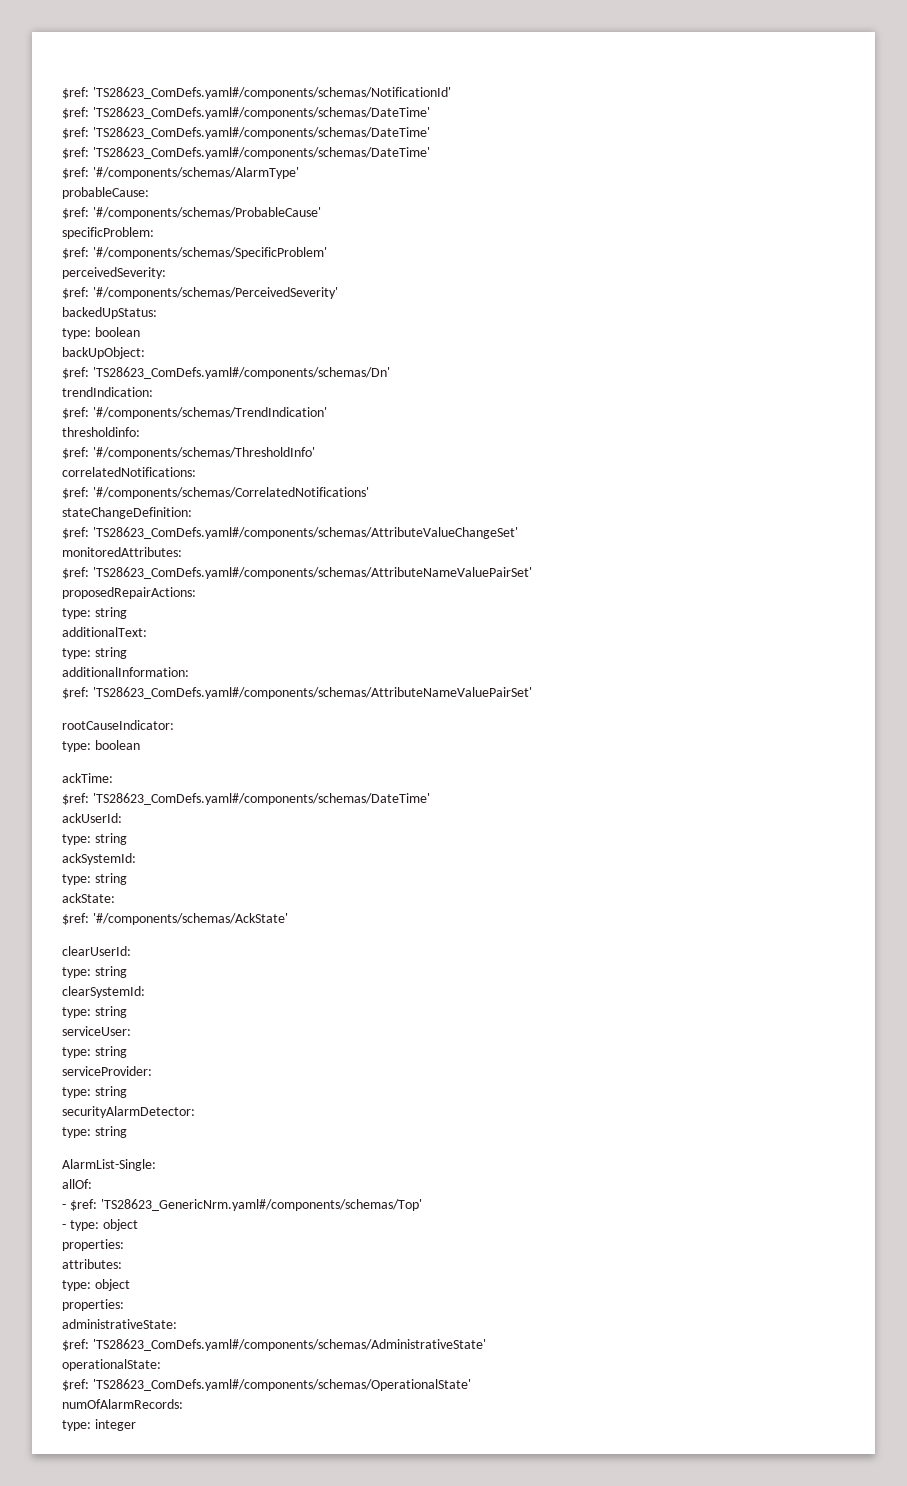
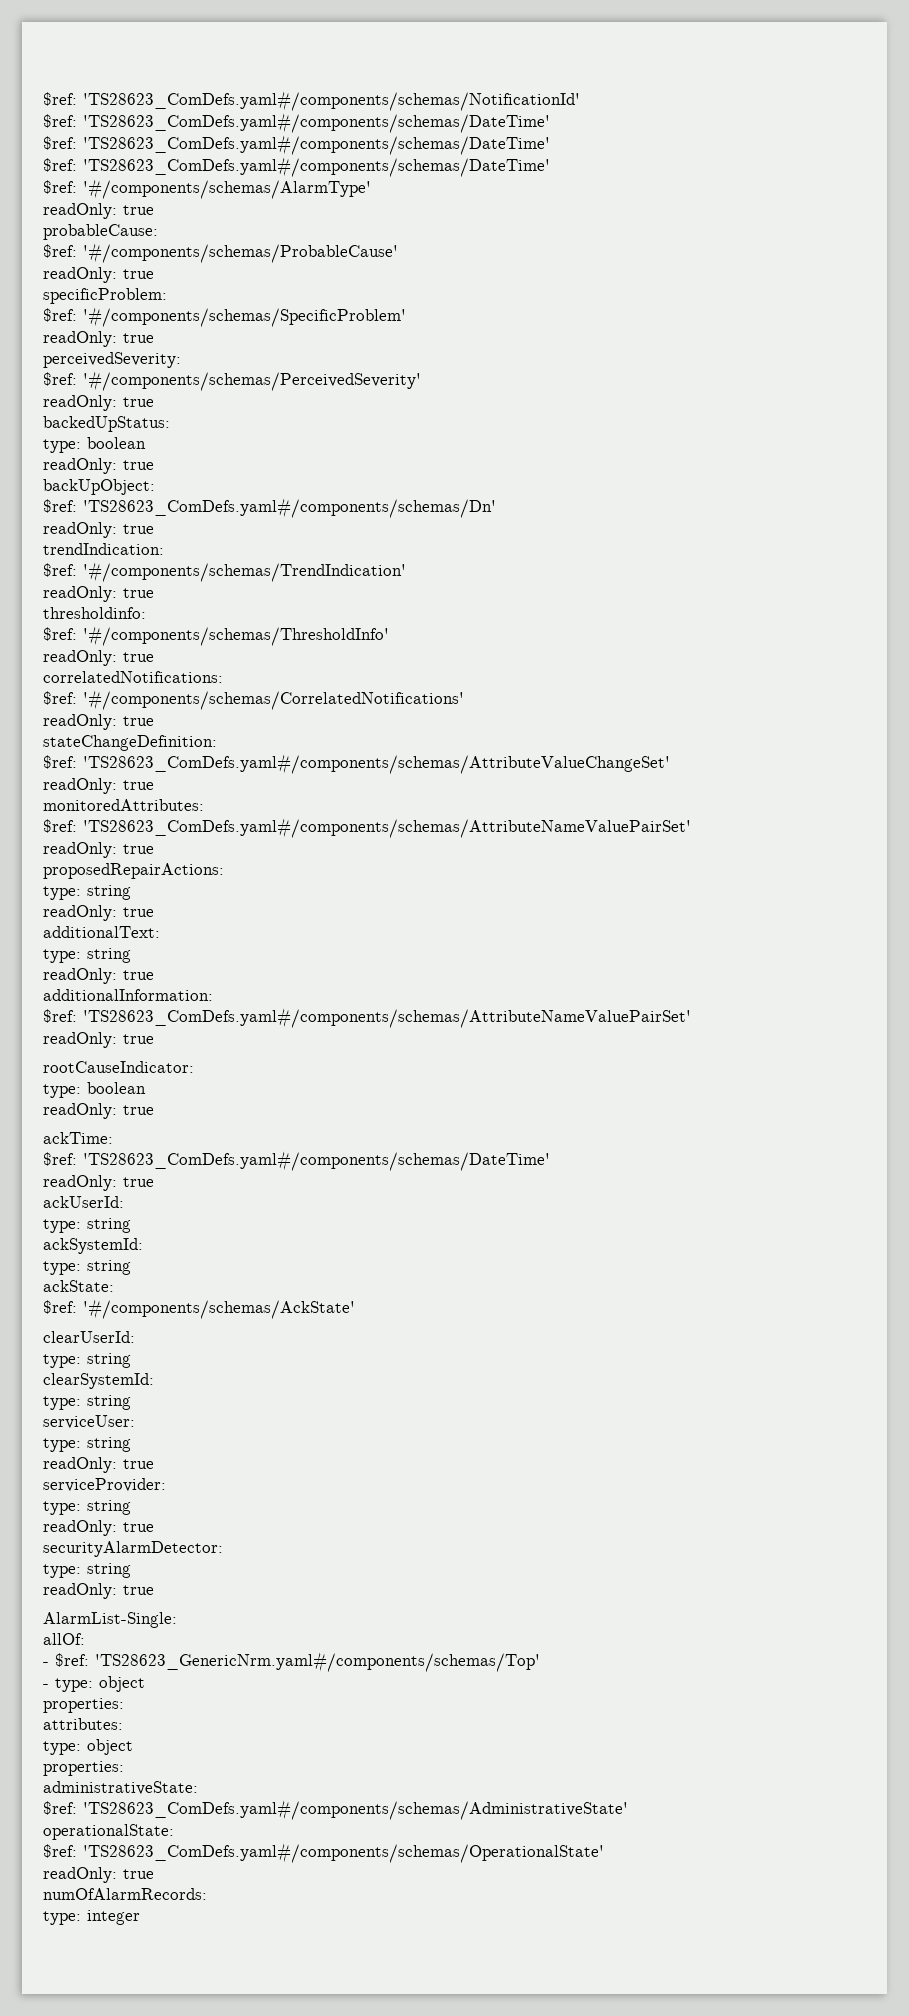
(299, 173) none -> [43,203,154,219] // readOnly: true
(321, 213) none -> [43,267,154,283] // readOnly: true
(327, 253) none -> [43,331,154,347] // readOnly: true
(338, 293) none -> [43,395,154,411] // readOnly: true
(140, 332) none -> [43,458,154,474] // readOnly: true
(390, 373) none -> [43,522,154,538] // readOnly: true
(327, 413) none -> [43,586,154,602] // readOnly: true
(315, 453) none -> [43,650,154,666] // readOnly: true
(369, 493) none -> [43,714,154,730] // readOnly: true
(518, 533) none -> [43,778,154,794] // readOnly: true
(532, 573) none -> [43,842,154,858] // readOnly: true
(127, 613) none -> [43,905,154,921] // readOnly: true
(127, 653) none -> [43,968,154,984] // readOnly: true
(532, 693) none -> [43,1032,154,1048] // readOnly: true
(140, 745) none -> [43,1103,154,1119] // readOnly: true
(430, 799) none -> [43,1175,154,1191] // readOnly: true
(127, 1052) none -> [43,1457,154,1473] // readOnly: true
(127, 1092) none -> [43,1520,154,1536] // readOnly: true
(127, 1132) none -> [43,1583,154,1599] // readOnly: true
(471, 1385) none -> [43,1867,154,1883] // readOnly: true

